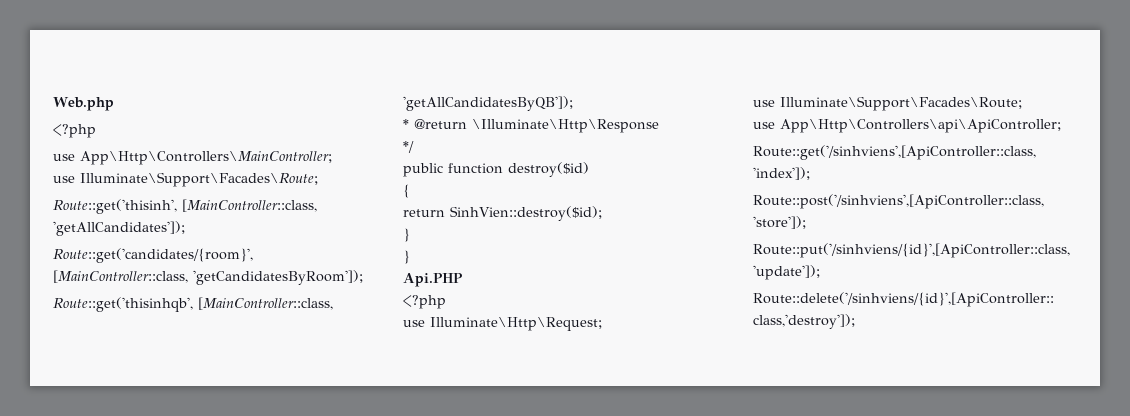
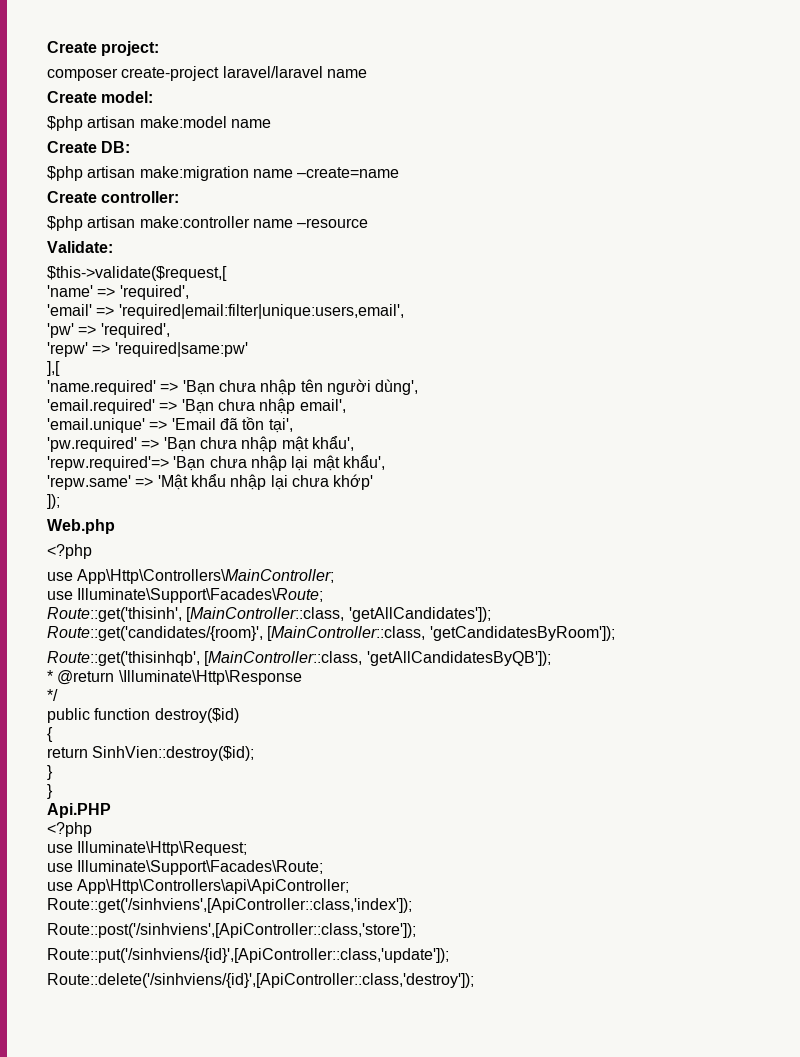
(53, 104) none -> [47,41,160,56] [47,66,367,81] [47,91,154,103] [47,116,271,131] [47,141,131,153] [47,166,400,181] [47,191,180,203] [47,216,369,231] [47,241,113,253] [47,266,227,281] [47,285,189,300] [47,304,404,319] [47,323,170,338] [47,342,248,357] [47,361,60,376] [47,379,419,395] [47,398,346,414] [47,417,293,433] [47,436,354,452] [47,455,385,471] [47,474,374,490] [47,494,60,509] Create project: // composer create-project laravel/laravel name // Create model: // $php artisan make:model name // Create DB: // $php artisan make:migration name –create=name // Create controller: // $php artisan make:controller name –resource // Validate: // $this->validate($request,[ // 'name' => 'required', // 'email' => 'required|email:filter|unique:users,email', // 'pw' => 'required', // 'repw' => 'required|same:pw' // ],[ // 'name.required' => 'Bạn chưa nhập tên người dùng', // 'email.required' => 'Bạn chưa nhập email', // 'email.unique' => 'Email đã tồn tại', // 'pw.required' => 'Bạn chưa nhập mật khẩu', // 'repw.required'=> 'Bạn chưa nhập lại mật khẩu', // 'repw.same' => 'Mật khẩu nhập lại chưa khớp' // ]); //

